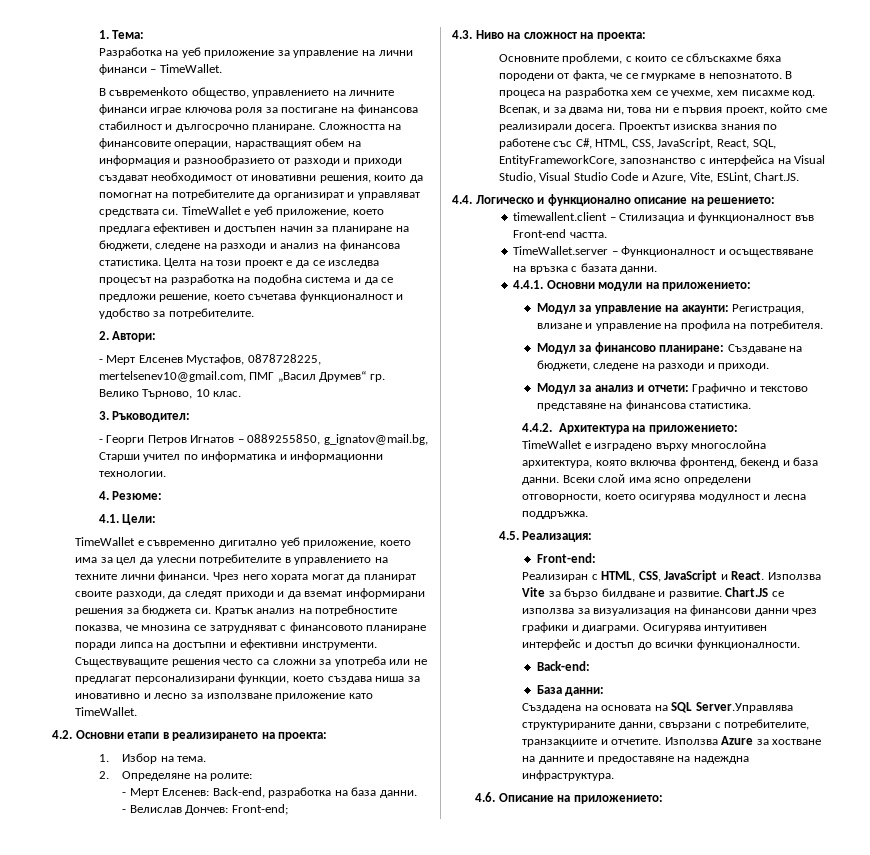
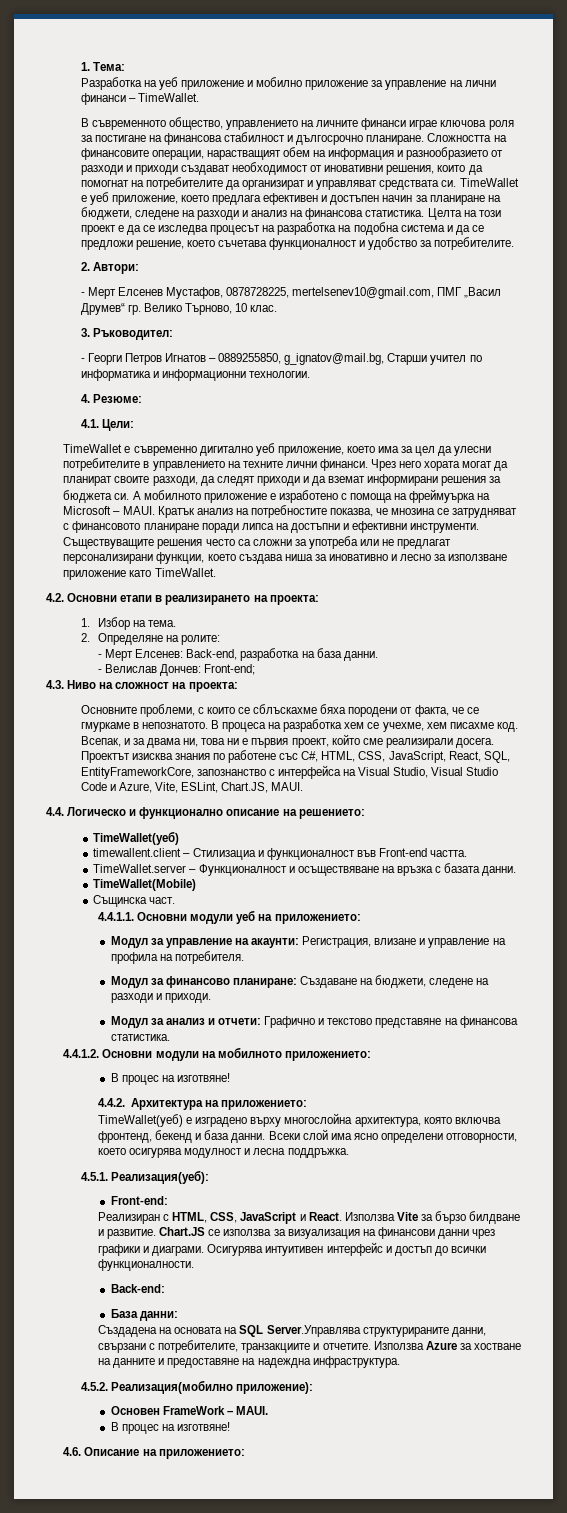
(275, 54) none -> [247,77,369,90] и мобилно приложение
[109,87,189,98] съвременkото -> [91,120,166,130] съвременното
(211, 611) none -> [132,489,491,503] [63,506,155,515] А мобилното приложение е изработено с помоща на фреймуърка на Microsoft – MAUI.
[754,172,800,181] Chart.JS. -> [221,782,304,793] Chart.JS, MAUI.
(776, 201) none -> [93,831,180,845] // TimeWallet(уеб)
[513,280,643,291] 4.4.1. Основни модули -> [93,879,197,891] [93,895,176,907] [97,910,256,924] TimeWallet(Mobile) // Същинска част. // 4.4.1.1. Основни модули уеб
(752, 406) none -> [63,1047,371,1061] [110,1073,230,1085] // 4.4.1.2. Основни модули на мобилното приложението: // В процес на изготвяне!
[522,440,583,449] TimeWallet -> [97,1114,183,1127] TimeWallet(уеб)
[498,531,593,542] 4.5. Реализация: -> [80,1170,209,1184] 4.5.1. Реализация(уеб):
(615, 775) none -> [80,1380,313,1394] [110,1406,268,1415] [110,1422,230,1434] // 4.5.2. Реализация(мобилно приложение): // Основен FrameWork – MAUI. // В процес на изготвяне!

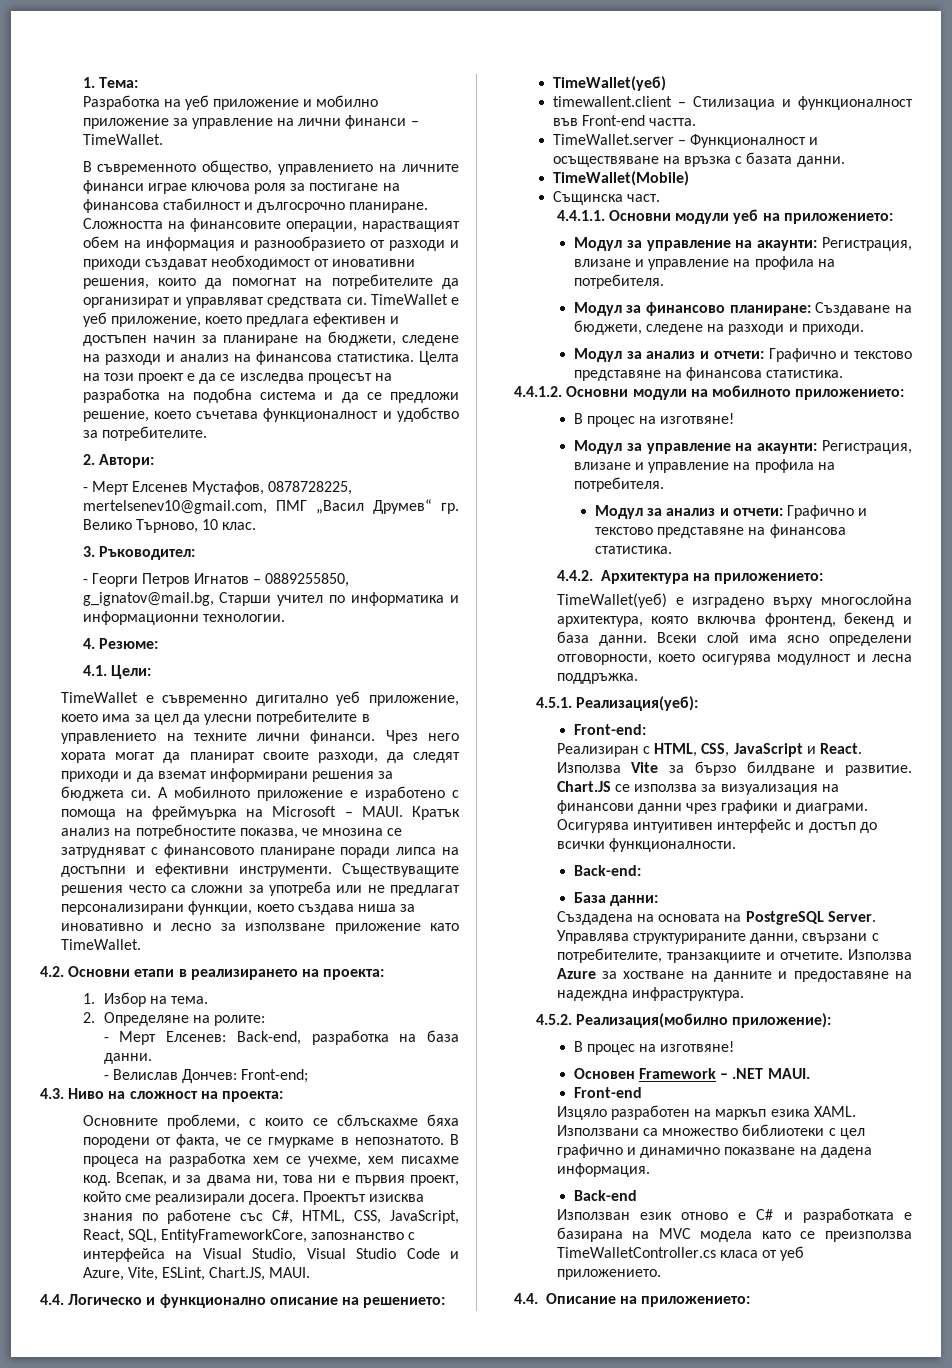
(230, 1077) none -> [573,440,912,454] [573,459,835,473] [573,477,664,492] [595,505,868,519] [595,524,846,538] [595,546,673,554] // Модул за управление на акаунти: Регистрация, влизане и управление на профила на потребителя. // Модул за анализ и отчети: Графично и текстово представяне на финансова статистика.
[239,1325,361,1337] SQL Server.Управлява -> [745,911,876,925] [556,930,629,944] PostgreSQL Server. Управлява
[110,1406,268,1415] [110,1422,230,1434] [63,1447,82,1456] // Основен FrameWork – MAUI. // В процес на изготвяне! // 4.6. -> [573,1041,735,1055] [573,1068,810,1079] [573,1087,642,1098] [556,1105,856,1120] [556,1124,865,1139] [556,1144,872,1158] [556,1163,650,1177] [573,1190,637,1201] [556,1208,912,1223] [556,1227,912,1242] [556,1246,805,1261] [556,1269,661,1280] [514,1293,539,1304] // В процес на изготвяне! // Основен Framework – .NET MAUI. // Front-end // Изцяло разработен на маркъп езика XAML. Използвани са множество библиотеки с цел графично и динамично показване на дадена информация. // Back-end // Използван език отново е C# и разработката е базирана на MVC модела като се преизползва TimeWalletController.cs класа от уеб приложението. // 4.4.

